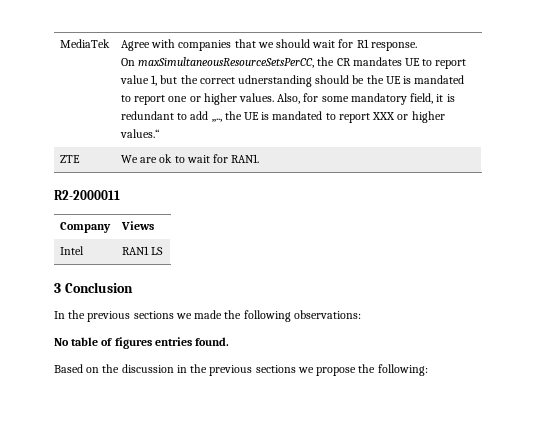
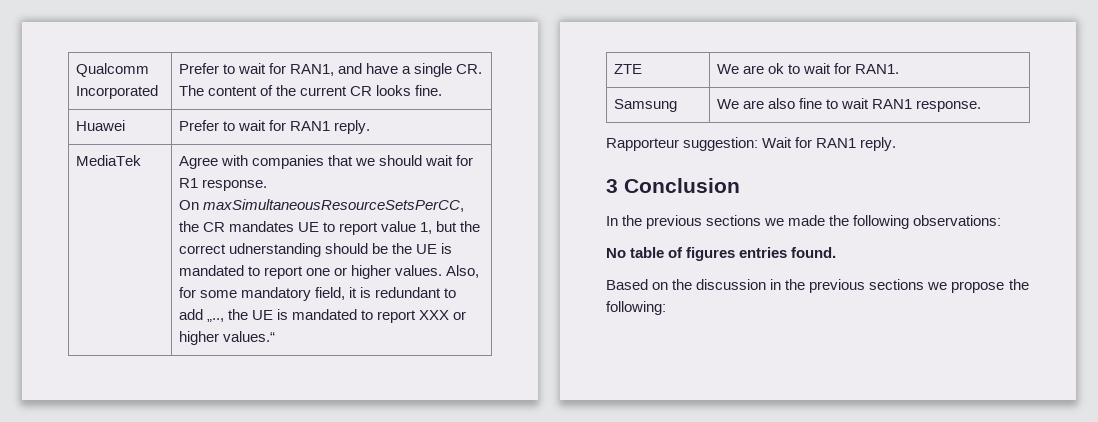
(59, 43) none -> [75,63,149,77] [75,85,158,99] [178,63,483,77] [178,85,443,96] [75,120,125,131] [178,120,371,134] Qualcomm Incorporated | Prefer to wait for RAN1, and have a single CR. The content of the current CR looks fine. // Huawei | Prefer to wait for RAN1 reply. //
[54,190,120,200] [59,222,111,233] [120,221,154,230] [59,246,84,255] [121,246,164,255] // R2-2000011 // Company | Views // Intel | RAN1 LS -> [613,99,677,112] [716,98,982,112] [606,137,897,151] // Samsung | We are also fine to wait RAN1 response. // Rapporteur suggestion: Wait for RAN1 reply.

